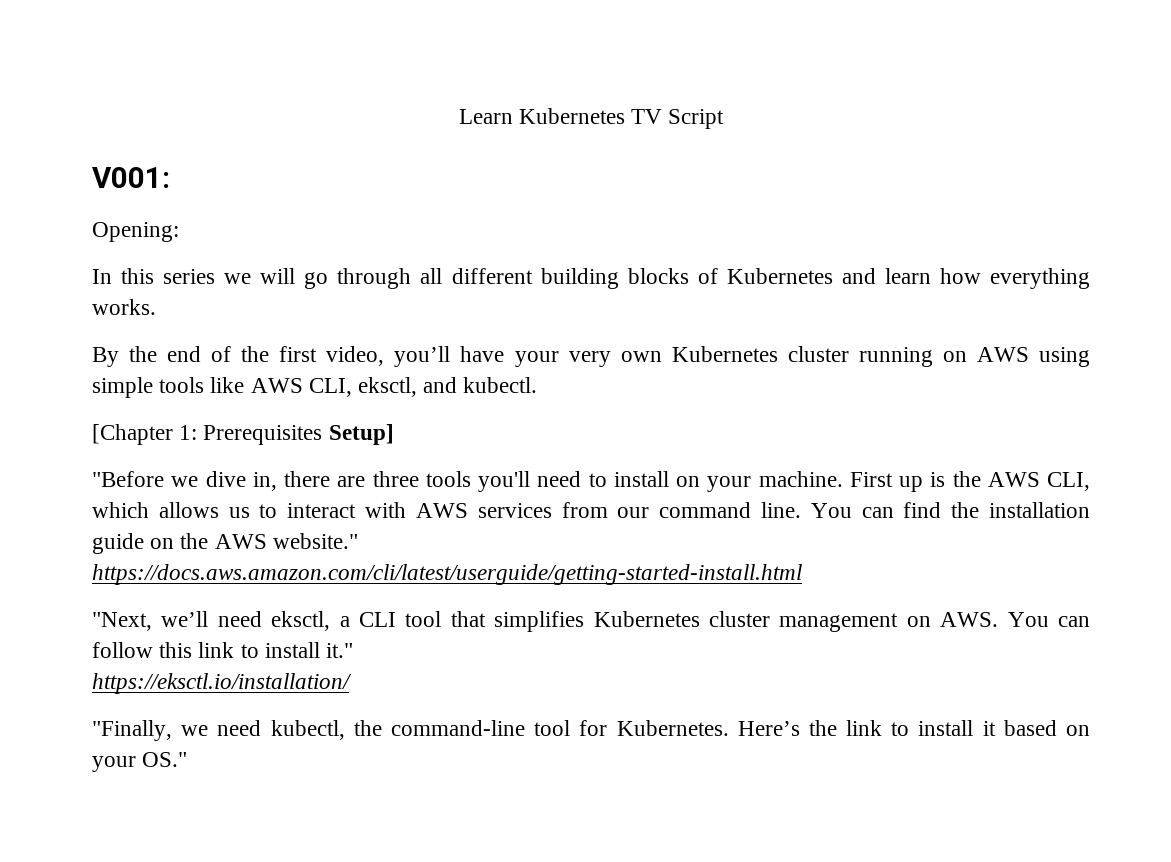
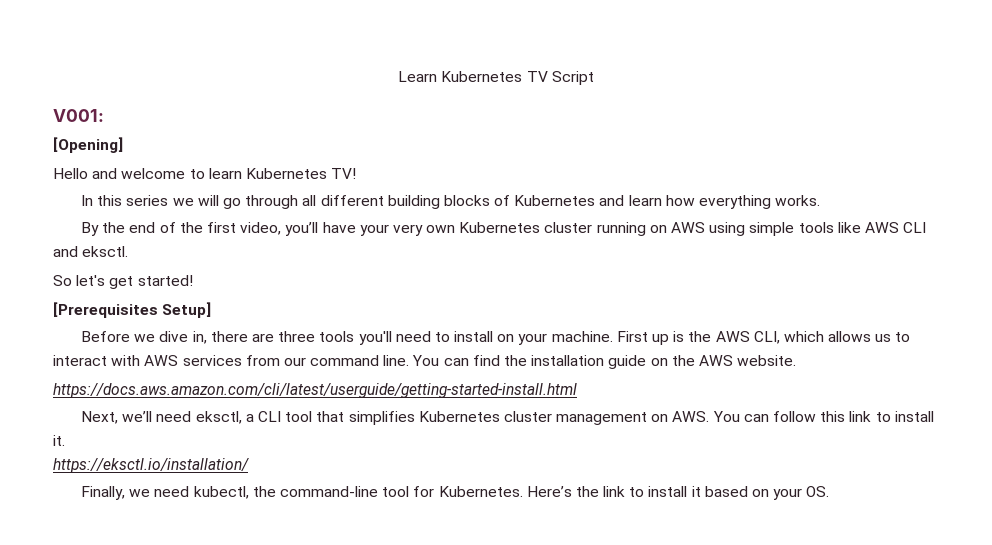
[92,222,179,242] Opening: -> [53,137,123,153] [53,168,357,179] [Opening] // Hello and welcome to learn Kubernetes TV!
[308,377,538,397] [92,424,323,445] CLI, eksctl, and kubectl. // [Chapter 1: Prerequisites -> [903,222,927,233] [53,246,129,257] [53,275,193,289] [53,302,158,318] CLI and eksctl. // So let's get started! // [Prerequisites
[92,471,164,487] "Before -> [81,331,131,342] Before
[272,533,358,549] website." -> [737,355,797,366] website.
[92,612,152,631] "Next, -> [81,411,119,424] Next,
[326,643,354,658] it." -> [53,435,65,446] it.
[92,720,172,741] "Finally, -> [81,486,126,500] Finally,
[142,752,188,767] OS." -> [806,486,830,497] OS.

